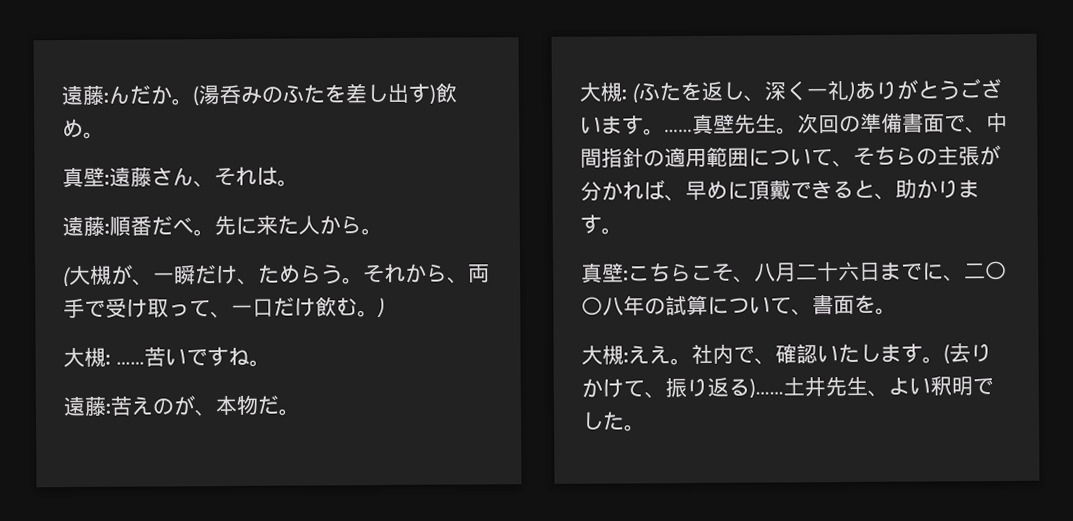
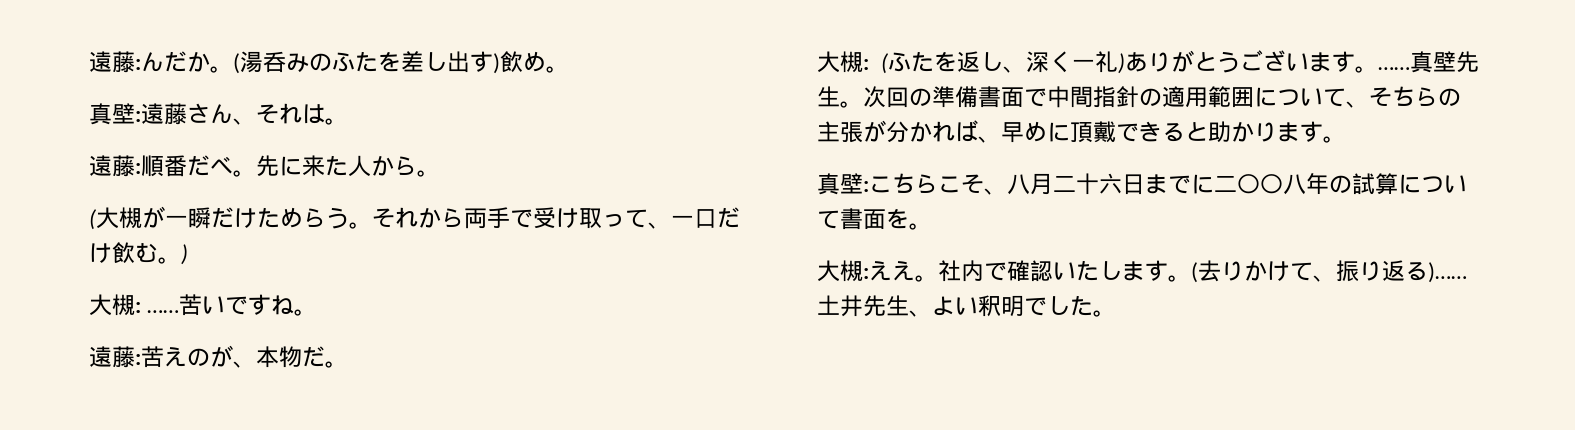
[132,278,154,286] 、 -> (165, 217) none
[237,277,259,285] 、 -> (257, 218) none
[447,276,469,284] 、 -> (464, 217) none
[965,126,987,134] 、 -> (1047, 97) none
[874,192,896,200] 、 -> (1208, 131) none
[943,274,965,282] 、 -> (1214, 184) none
[791,308,813,316] 、 -> (840, 219) none
[754,357,776,365] 、 -> (1007, 271) none

